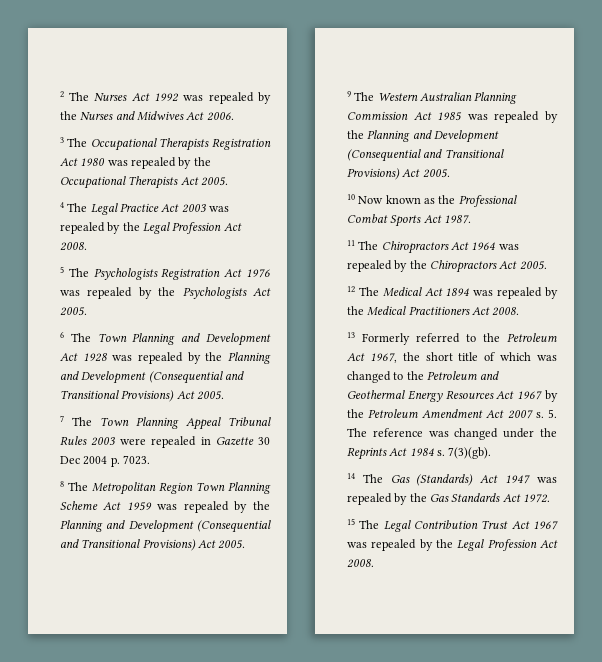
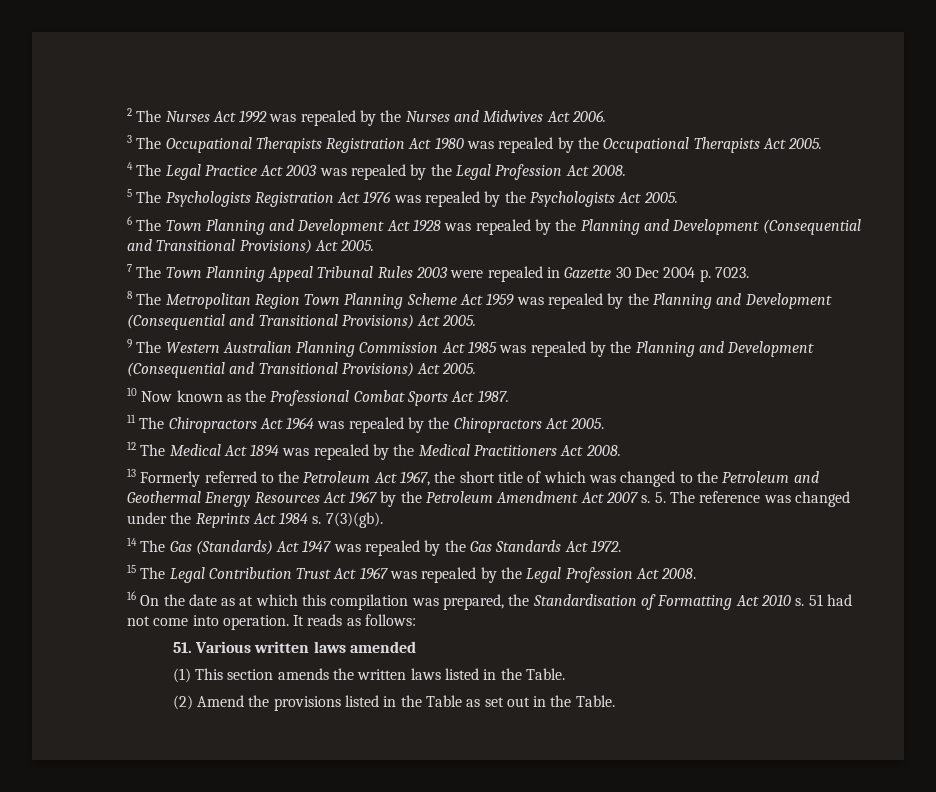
(374, 563) none -> [126,591,852,610] [126,614,417,630] [172,641,416,653] [172,668,565,683] [172,695,615,711] // 16 On the date as at which this compilation was prepared, the Standardisation of Formatting Act 2010 s. 51 had not come into operation. It reads as follows: // 51. Various written laws amended // (1) This section amends the written laws listed in the Table. // (2) Amend the provisions listed in the Table as set out in the Table.

